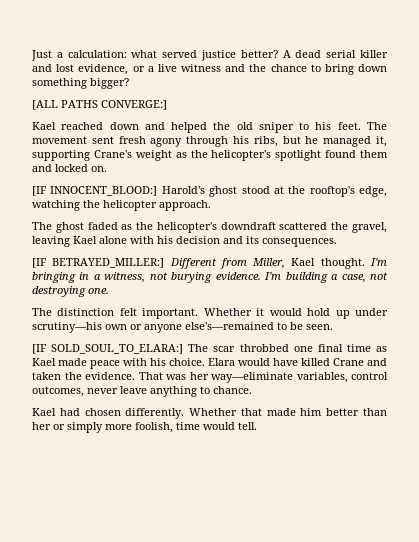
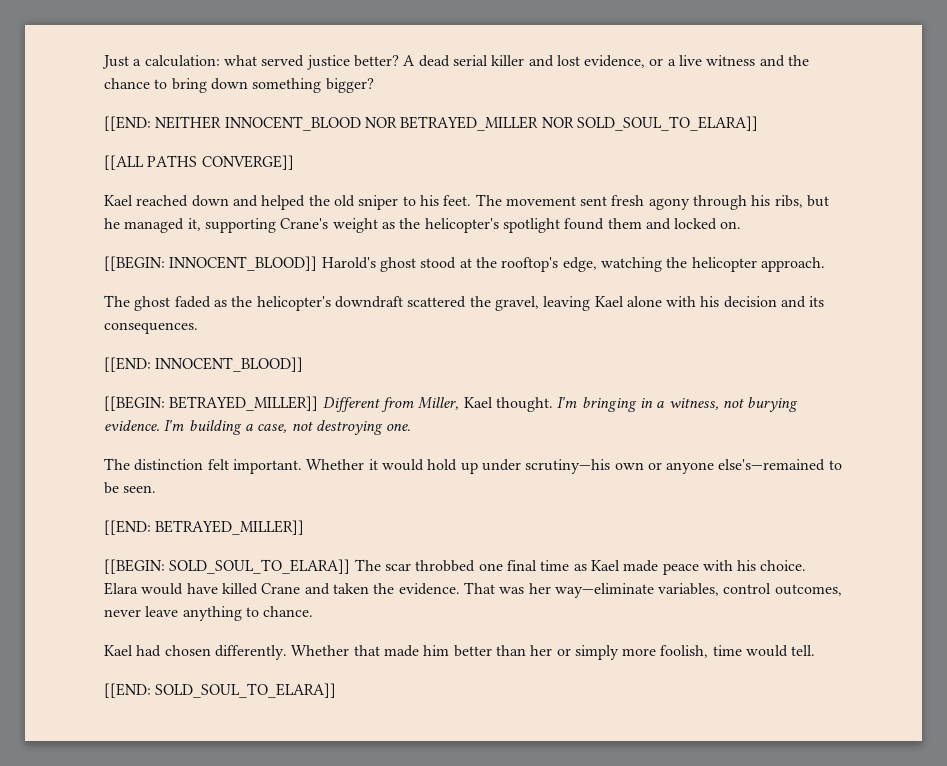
[32,100,167,110] [ALL PATHS CONVERGE:] -> [104,116,758,131] [104,155,294,170] [[END: NEITHER INNOCENT_BLOOD NOR BETRAYED_MILLER NOR SOLD_SOUL_TO_ELARA]] // [[ALL PATHS CONVERGE]]
[32,186,158,196] [IF INNOCENT_BLOOD:] -> [104,256,318,271] [[BEGIN: INNOCENT_BLOOD]]
[32,258,165,268] [IF BETRAYED_MILLER:] -> [104,357,304,372] [104,396,319,411] [[END: INNOCENT_BLOOD]] // [[BEGIN: BETRAYED_MILLER]]
[32,344,184,354] [IF SOLD_SOUL_TO_ELARA:] -> [104,520,305,535] [104,559,351,574] [[END: BETRAYED_MILLER]] // [[BEGIN: SOLD_SOUL_TO_ELARA]]
(257, 426) none -> [104,683,337,698] // [[END: SOLD_SOUL_TO_ELARA]]

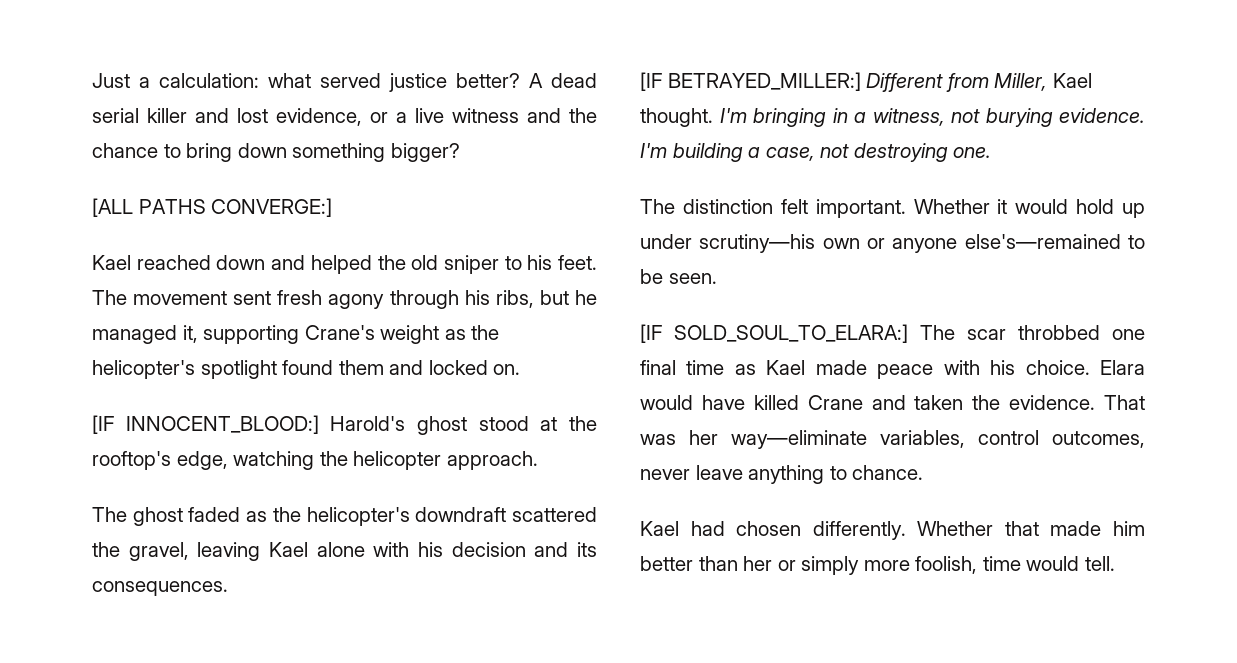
[104,116,758,131] [104,155,294,170] [[END: NEITHER INNOCENT_BLOOD NOR BETRAYED_MILLER NOR SOLD_SOUL_TO_ELARA]] // [[ALL PATHS CONVERGE]] -> [92,198,333,217] [ALL PATHS CONVERGE:]
[104,256,318,271] [[BEGIN: INNOCENT_BLOOD]] -> [92,415,319,434] [IF INNOCENT_BLOOD:]
[104,357,304,372] [104,396,319,411] [[END: INNOCENT_BLOOD]] // [[BEGIN: BETRAYED_MILLER]] -> [640,72,861,91] [IF BETRAYED_MILLER:]
[104,520,305,535] [104,559,351,574] [[END: BETRAYED_MILLER]] // [[BEGIN: SOLD_SOUL_TO_ELARA]] -> [640,324,908,343] [IF SOLD_SOUL_TO_ELARA:]
[104,683,337,698] // [[END: SOLD_SOUL_TO_ELARA]] -> (1115, 563) none

